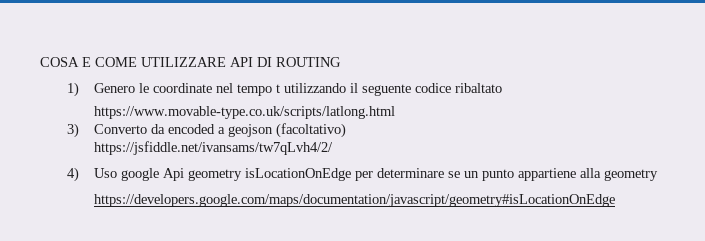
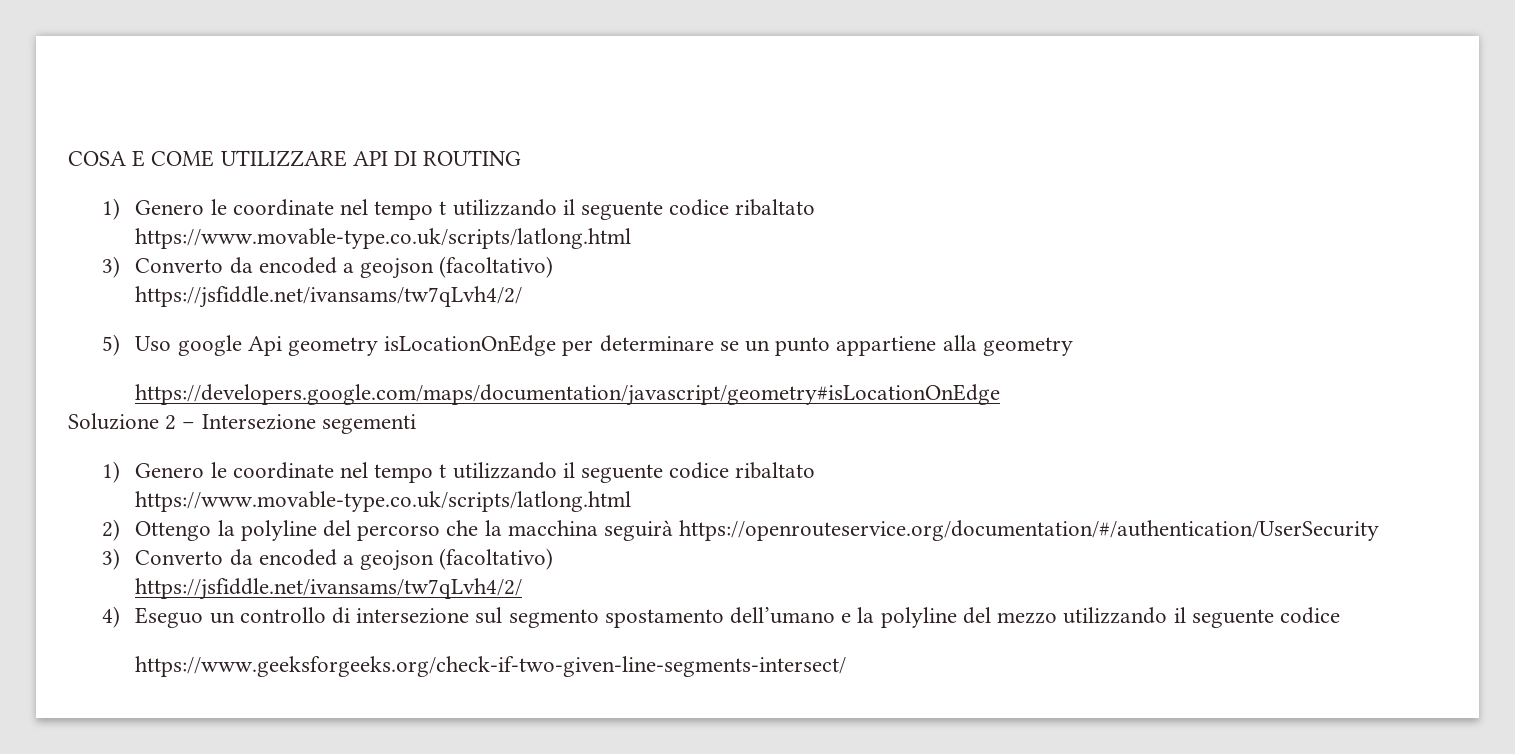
[66,167,79,182] 4) -> [101,334,120,356] 5)
(615, 200) none -> [68,413,416,434] [101,461,816,483] [135,491,632,512] [101,519,1380,541] [101,548,554,571] [135,578,523,600] [101,606,1340,628] [135,656,847,677] // Soluzione 2 – Intersezione segementi // 1) Genero le coordinate nel tempo t utilizzando il seguente codice ribaltato // https://www.movable-type.co.uk/scripts/latlong.html // 2) Ottengo la polyline del percorso che la macchina seguirà https://openrouteservice.org/documentation/#/authentication/UserSecurity // 3) Converto da encoded a geojson (facoltativo) // https://jsfiddle.net/ivansams/tw7qLvh4/2/ // 4) Eseguo un controllo di intersezione sul segmento spostamento dell’umano e la polyline del mezzo utilizzando il seguente codice // https://www.geeksforgeeks.org/check-if-two-given-line-segments-intersect/

